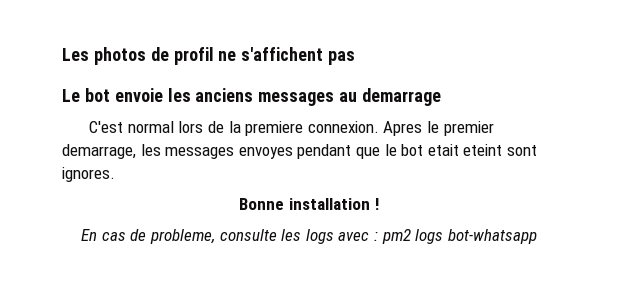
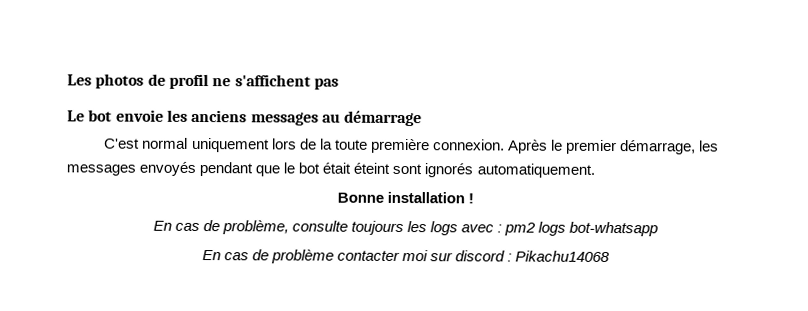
[362,88,442,106] demarrage -> [344,110,423,127] démarrage
(174, 127) none -> [191,137,270,153] uniquement
[245,121,423,136] premiere connexion. Apres -> [334,138,548,154] toute première connexion. Après
[62,144,136,159] demarrage, -> [620,140,697,155] démarrage,
[238,147,293,159] envoyes -> [139,161,197,176] envoyés
[427,144,537,156] [62,167,115,182] etait eteint sont ignores. -> [322,162,595,178] était éteint sont ignorés automatiquement.
[150,229,277,244] probleme, consulte -> [221,220,404,235] problème, consulte toujours
(537, 236) none -> [201,249,611,264] // En cas de problème contacter moi sur discord : Pikachu14068

